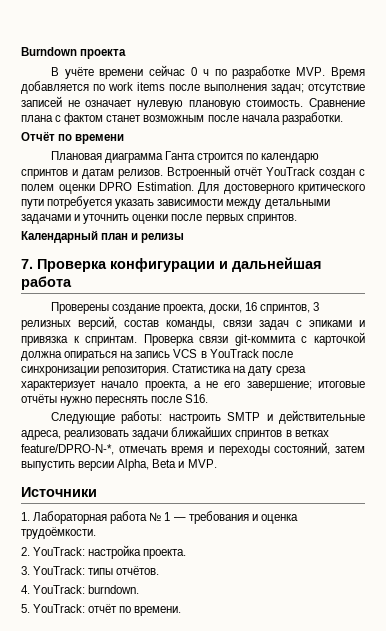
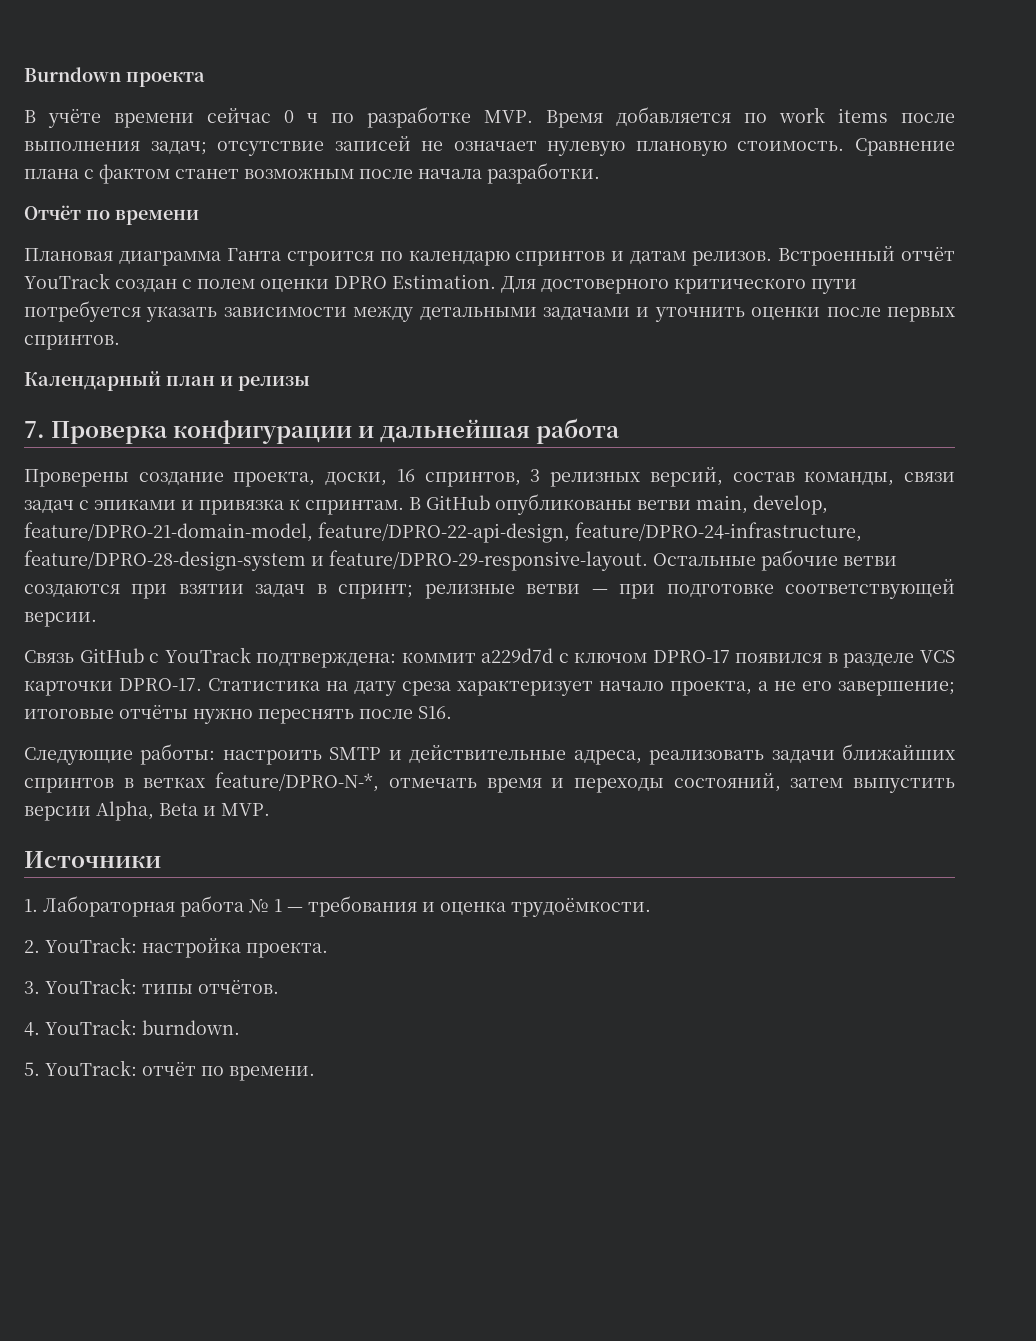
[143,332,365,346] [21,349,293,361] [21,366,170,376] Проверка связи git-коммита с карточкой должна опираться на запись VCS в YouTrack после синхронизации репозитория. -> [409,494,828,515] [24,522,862,543] [24,550,897,571] [24,579,955,599] [24,612,97,627] [24,647,956,668] [24,678,202,696] В GitHub опубликованы ветви main, develop, feature/DPRO-21-domain-model, feature/DPRO-22-api-design, feature/DPRO-24-infrastructure, feature/DPRO-28-design-system и feature/DPRO-29-responsive-layout. Остальные рабочие ветви создаются при взятии задач в спринт; релизные ветви — при подготовке соответствующей версии. // Связь GitHub с YouTrack подтверждена: коммит a229d7d с ключом DPRO-17 появился в разделе VCS карточки DPRO-17.

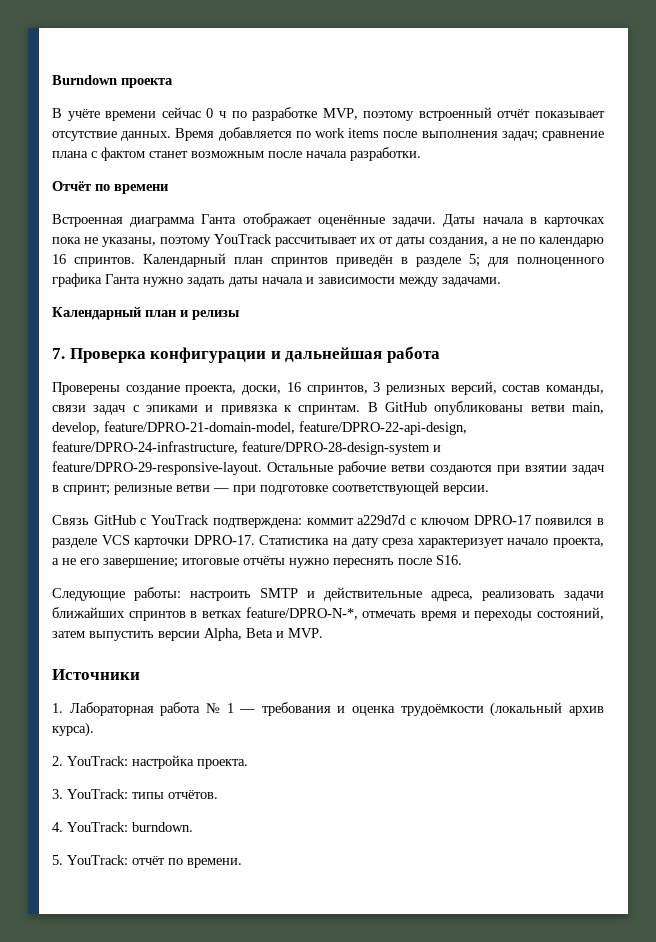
[484,110,533,123] MVP. -> [322,107,605,121] [52,131,172,141] MVP, поэтому встроенный отчёт показывает отсутствие данных.
[217,136,955,156] отсутствие записей не означает нулевую плановую стоимость. Сравнение -> [541,131,604,141] сравнение
[24,248,113,261] Плановая -> [52,214,123,227] Встроенная
[286,246,955,266] [24,273,857,294] [24,301,955,322] [24,335,120,350] строится по календарю спринтов и датам релизов. Встроенный отчёт YouTrack создан с полем оценки DPRO Estimation. Для достоверного критического пути потребуется указать зависимости между детальными задачами и уточнить оценки после первых спринтов. -> [242,213,605,227] [52,234,604,247] [52,253,604,267] [52,273,501,287] отображает оценённые задачи. Даты начала в карточках пока не указаны, поэтому YouTrack рассчитывает их от даты создания, а не по календарю 16 спринтов. Календарный план спринтов приведён в разделе 5; для полноценного графика Ганта нужно задать даты начала и зависимости между задачами.
[511,898,651,917] трудоёмкости. -> [400,702,604,717] [52,722,94,737] трудоёмкости (локальный архив курса).

